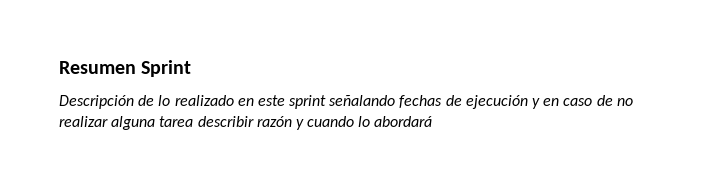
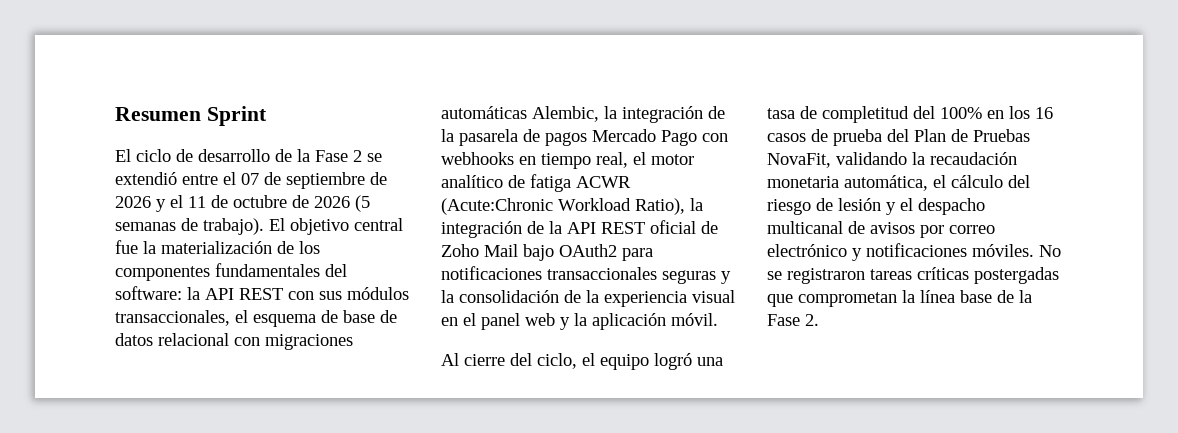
[59,95,633,109] [59,116,433,130] Descripción de lo realizado en este sprint señalando fechas de ejecución y en caso de no realizar alguna tarea describir razón y cuando lo abordará -> [115,149,382,162] [115,172,387,189] [115,195,370,212] [115,218,403,235] [115,240,320,254] [115,263,347,281] [115,286,409,300] [115,310,397,327] [115,333,353,350] [441,106,725,123] [441,129,728,146] [441,152,694,169] [441,174,631,192] [441,198,703,215] [441,220,718,238] [441,244,653,261] [441,266,731,284] [441,290,735,307] [441,313,718,330] [441,353,723,370] [767,106,1053,123] [767,129,1030,146] [767,152,1017,168] [767,175,1030,191] [767,198,985,215] [767,221,995,238] [767,243,1061,261] [767,267,1059,284] [767,290,1032,307] [767,314,819,326] El ciclo de desarrollo de la Fase 2 se extendió entre el 07 de septiembre de 2026 y el 11 de octubre de 2026 (5 semanas de trabajo). El objetivo central fue la materialización de los componentes fundamentales del software: la API REST con sus módulos transaccionales, el esquema de base de datos relacional con migraciones automáticas Alembic, la integración de la pasarela de pagos Mercado Pago con webhooks en tiempo real, el motor analítico de fatiga ACWR (Acute:Chronic Workload Ratio), la integración de la API REST oficial de Zoho Mail bajo OAuth2 para notificaciones transaccionales seguras y la consolidación de la experiencia visual en el panel web y la aplicación móvil. // Al cierre del ciclo, el equipo logró una tasa de completitud del 100% en los 16 casos de prueba del Plan de Pruebas NovaFit, validando la recaudación monetaria automática, el cálculo del riesgo de lesión y el despacho multicanal de avisos por correo electrónico y notificaciones móviles. No se registraron tareas críticas postergadas que comprometan la línea base de la Fase 2.

